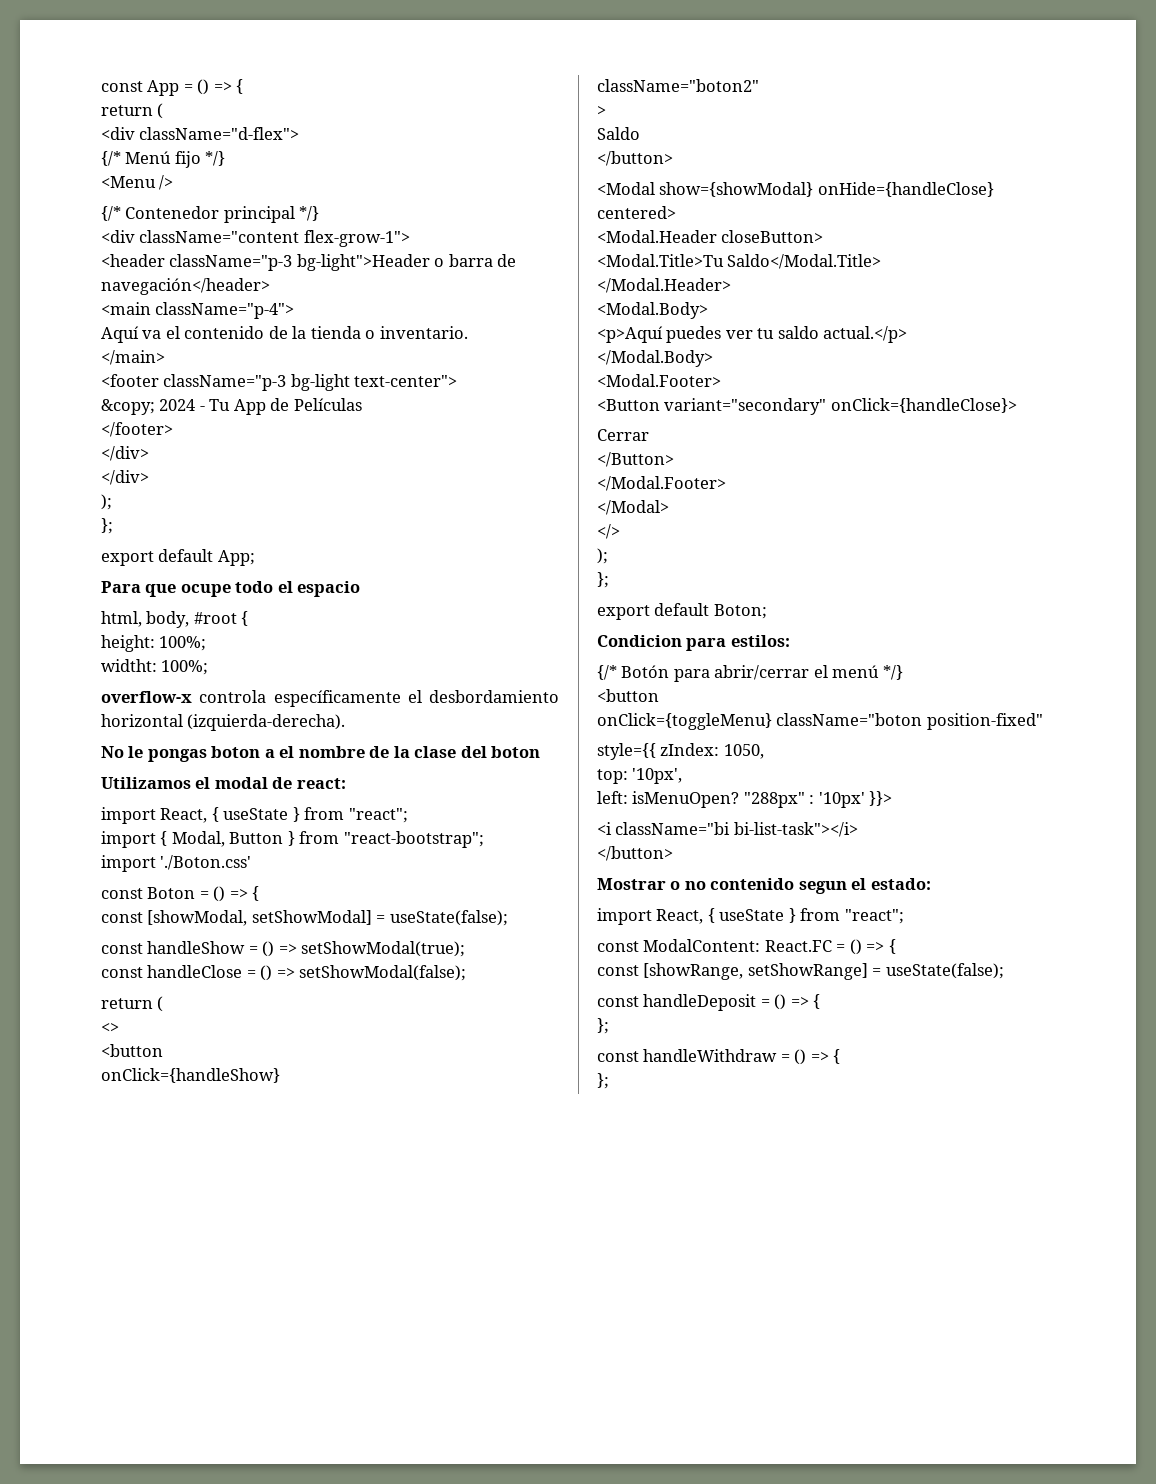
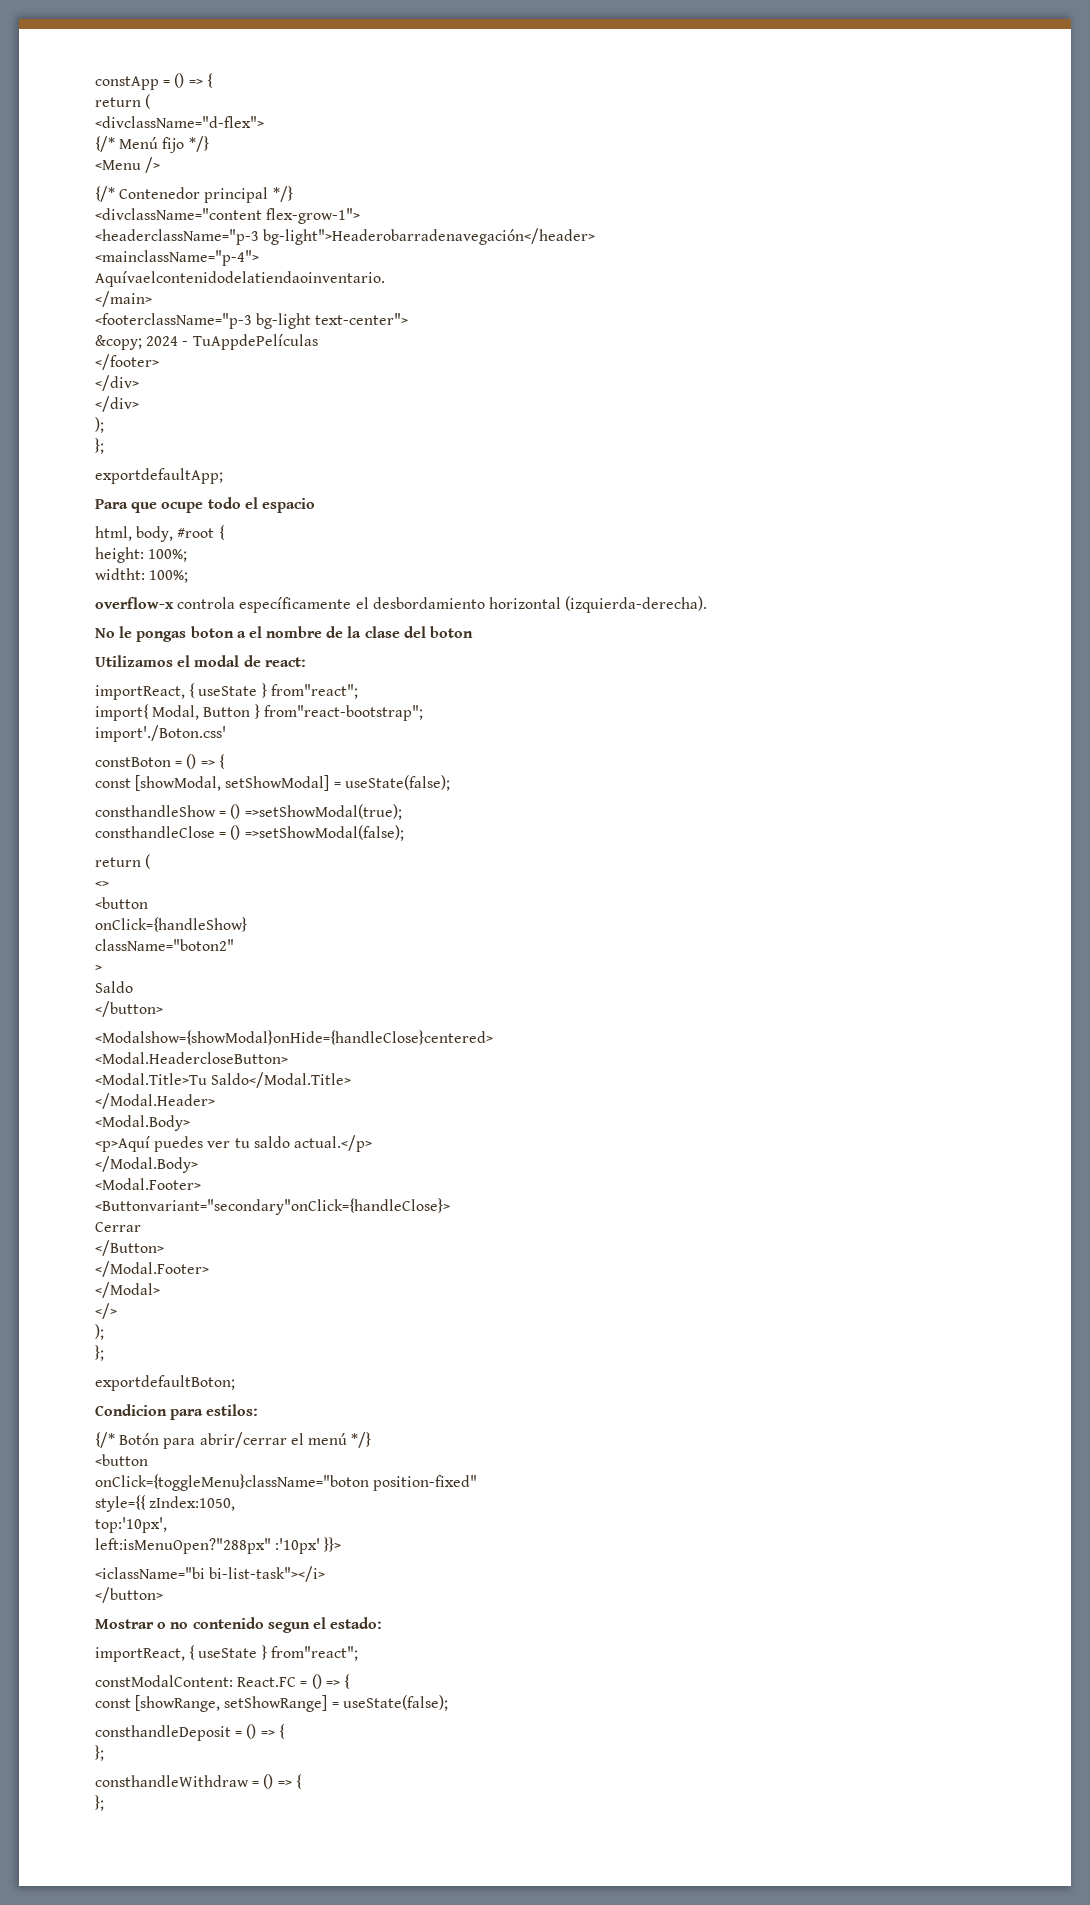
[101,80,180,96] const App -> [95,76,159,90] constApp
[101,127,300,140] <div className="d-flex"> -> [95,116,264,128] <divclassName="d-flex">
[101,230,300,243] <div className="content -> [95,208,262,220] <divclassName="content
[101,254,517,271] [101,278,270,295] [101,302,295,319] [101,326,468,343] <header className="p-3 bg-light">Header o barra de navegación</header> // <main className="p-4"> // Aquí va el contenido de la tienda o inventario. -> [95,228,596,245] [95,250,259,266] [95,271,385,287] <headerclassName="p-3 bg-light">Headerobarradenavegación</header> // <mainclassName="p-4"> // Aquívaelcontenidodelatiendaoinventario.
[101,374,287,391] <footer className="p-3 -> [95,313,252,329] <footerclassName="p-3
[209,398,362,415] Tu App de Películas -> [192,334,318,350] TuAppdePelículas
[101,549,255,566] export default App; -> [95,468,223,484] exportdefaultApp;
[101,807,408,824] [101,831,484,848] [101,855,252,872] [101,887,196,899] import React, { useState } from "react"; // import { Modal, Button } from "react-bootstrap"; // import './Boton.css' // const Boton -> [95,683,358,700] [95,704,423,721] [95,725,226,742] [95,757,171,767] importReact, { useState } from"react"; // import{ Modal, Button } from"react-bootstrap"; // import'./Boton.css' // constBoton
[101,941,466,957] [101,965,467,981] const handleShow = () => setShowModal(true); // const handleClose = () => setShowModal(false); -> [95,804,402,820] [95,825,404,841] consthandleShow = () =>setShowModal(true); // consthandleClose = () =>setShowModal(false);
[597,182,994,197] [597,206,676,219] [597,230,824,243] <Modal show={showModal} onHide={handleClose} centered> // <Modal.Header closeButton> -> [95,1030,493,1045] [95,1052,288,1064] <Modalshow={showModal}onHide={handleClose}centered> // <Modal.HeadercloseButton>
[597,398,1017,415] <Button variant="secondary" onClick={handleClose}> -> [95,1198,450,1215] <Buttonvariant="secondary"onClick={handleClose}>
[597,603,767,620] export default Boton; -> [95,1375,235,1391] exportdefaultBoton;
[597,713,923,730] onClick={toggleMenu} className="boton -> [95,1474,369,1491] onClick={toggleMenu}className="boton
[660,743,764,759] [597,768,683,784] [597,791,865,808] zIndex: 1050, // top: '10px', // left: isMenuOpen? "288px" : '10px' -> [149,1496,236,1511] [95,1517,167,1533] [95,1538,321,1554] zIndex:1050, // top:'10px', // left:isMenuOpen?"288px" :'10px'
[597,822,731,835] <i className="bi -> [95,1567,205,1579] <iclassName="bi
[597,908,904,925] [597,939,761,952] import React, { useState } from "react"; // const ModalContent: -> [95,1645,358,1662] [95,1675,233,1687] importReact, { useState } from"react"; // constModalContent:
[597,994,757,1011] const handleDeposit -> [95,1725,231,1741] consthandleDeposit
[597,1049,778,1062] const handleWithdraw -> [95,1775,249,1787] consthandleWithdraw

